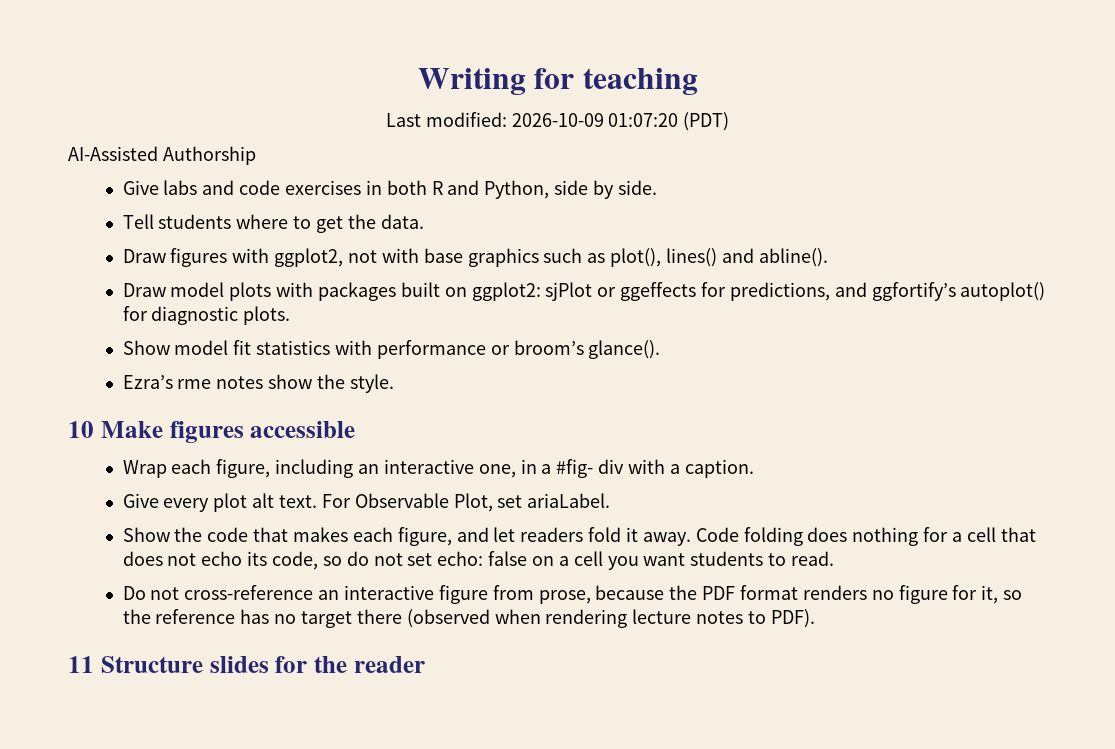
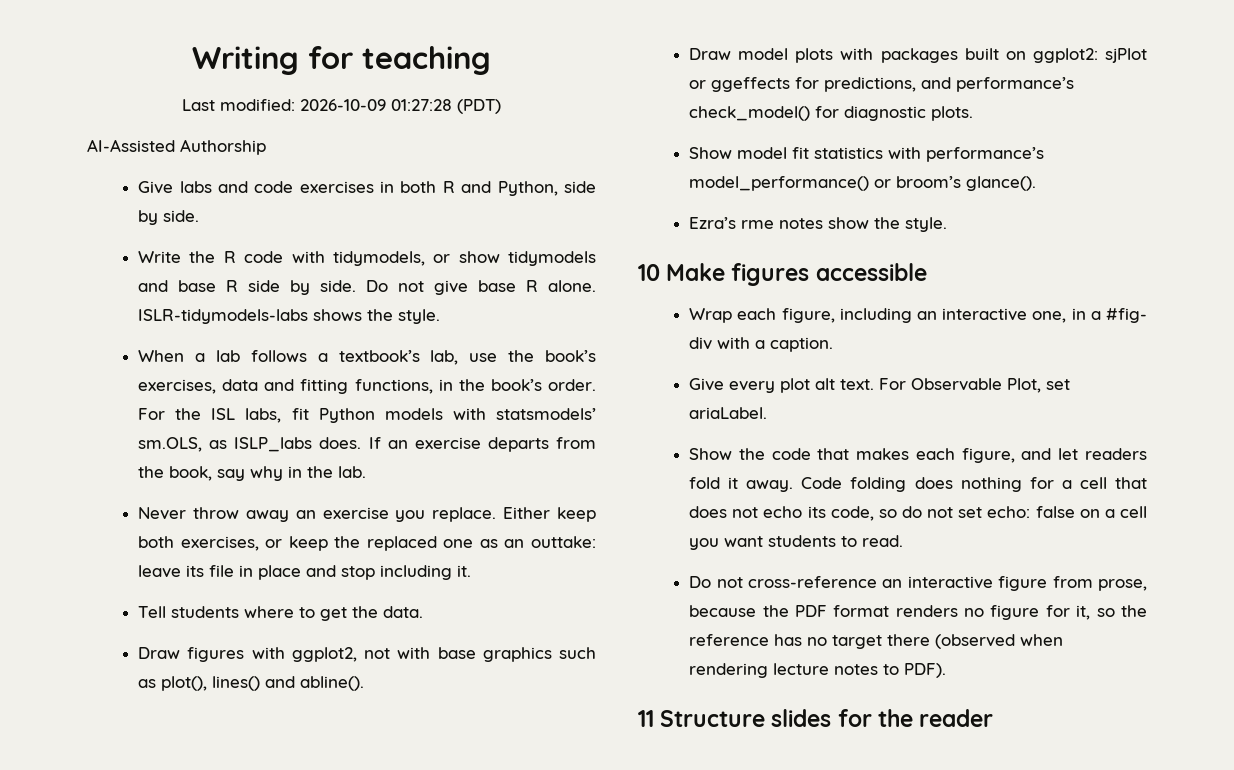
[608,113,679,127] 01:07:20 -> [391,99,452,111] 01:27:28
(657, 187) none -> [138,251,596,266] [138,280,597,295] [138,309,441,324] [138,350,596,365] [138,379,596,394] [138,408,596,423] [138,437,596,452] [138,466,367,481] [138,507,596,522] [138,536,596,551] [138,565,472,580] // Write the R code with tidymodels, or show tidymodels and base R side by side. Do not give base R alone. ISLR-tidymodels-labs shows the style. // When a lab follows a textbook’s lab, use the book’s exercises, data and fitting functions, in the book’s order. For the ISL labs, fit Python models with statsmodels’ sm.OLS, as ISLP_labs does. If an exercise departs from the book, say why in the lab. // Never throw away an exercise you replace. Either keep both exercises, or keep the replaced one as an outtake: leave its file in place and stop including it.
[871,282,1046,301] ggfortify’s autoplot() -> [956,77,1075,92] [689,106,811,121] performance’s check_model()
[376,340,486,359] performance -> [926,147,1045,162] [689,176,870,191] performance’s model_performance()

